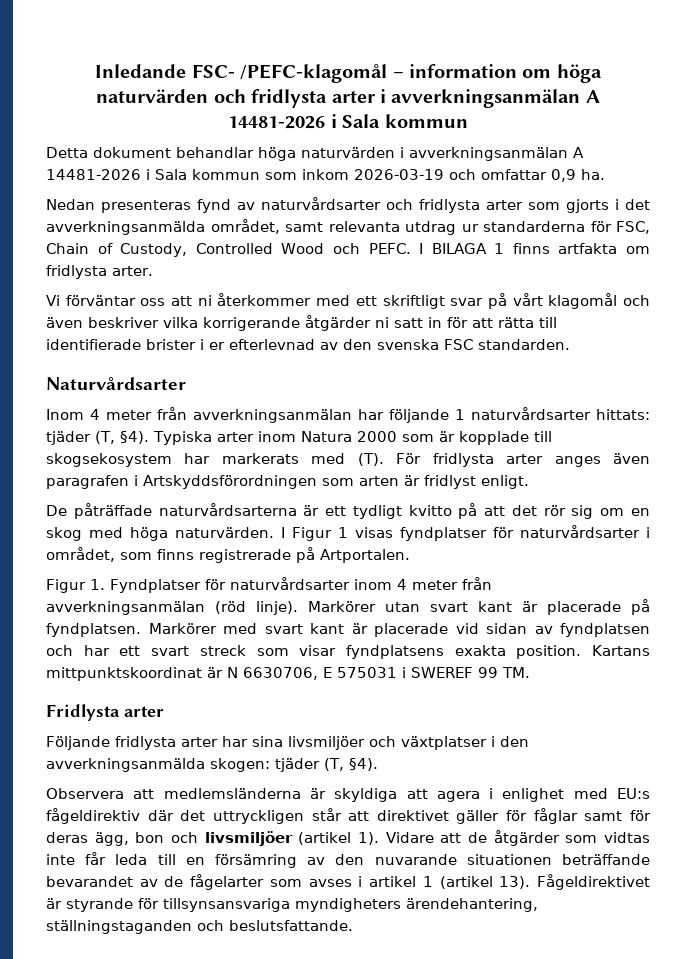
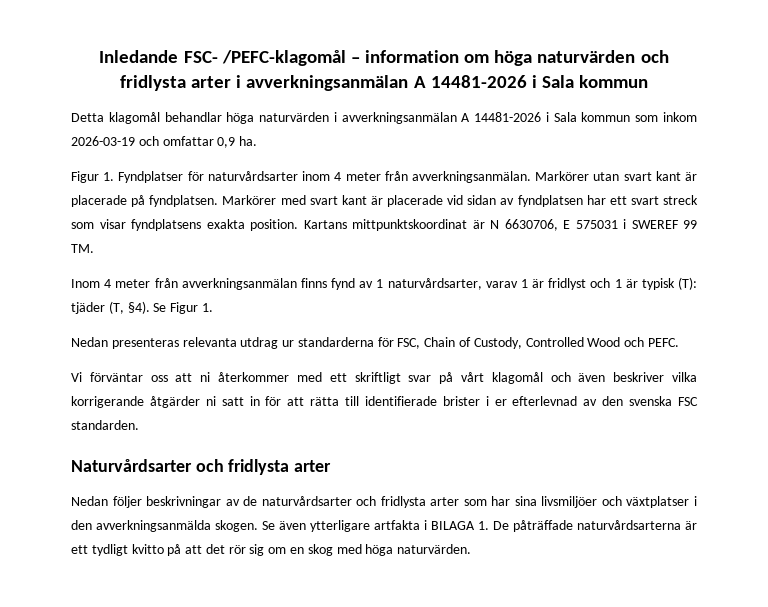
[93,147,171,158] dokument -> [108,112,160,124] klagomål
[46,197,650,213] [46,219,323,235] Nedan presenteras fynd av naturvårdsarter och fridlysta arter som gjorts i det avverkningsanmälda området, samt -> [71,171,697,183] [71,195,698,207] [71,219,697,231] [71,244,94,253] [71,277,697,290] [71,301,213,314] [71,337,179,349] Figur 1. Fyndplatser för naturvårdsarter inom 4 meter från avverkningsanmälan. Markörer utan svart kant är placerade på fyndplatsen. Markörer med svart kant är placerade vid sidan av fyndplatsen har ett svart streck som visar fyndplatsens exakta position. Kartans mittpunktskoordinat är N 6630706, E 575031 i SWEREF 99 TM. // Inom 4 meter från avverkningsanmälan finns fynd av 1 naturvårdsarter, varav 1 är fridlyst och 1 är typisk (T): tjäder (T, §4). Se Figur 1. // Nedan presenteras
[419,243,650,254] [46,265,153,279] I BILAGA 1 finns artfakta om fridlysta arter. -> (679, 342) none
[46,407,650,423] [46,431,552,445] [46,453,651,467] [46,475,529,489] // Inom 4 meter från avverkningsanmälan har följande 1 naturvårdsarter hittats: tjäder (T, §4). Typiska arter inom Natura 2000 som är kopplade till skogsekosystem har markerats med (T). För fridlysta arter anges även paragrafen i Artskyddsförordningen som arten är fridlyst enligt. // -> [195,459,332,475] [71,496,697,508] [71,520,489,532] och fridlysta arter // Nedan följer beskrivningar av de naturvårdsarter och fridlysta arter som har sina livsmiljöer och växtplatser i den avverkningsanmälda skogen. Se även ytterligare artfakta i BILAGA 1.
[281,525,650,541] [46,547,410,563] [46,577,492,593] [46,599,650,615] [46,623,650,637] [46,645,650,659] [46,667,530,681] [46,704,164,721] [46,736,529,750] [46,758,378,772] [46,788,650,802] [46,808,651,824] [46,830,650,846] [46,852,650,868] [46,874,651,890] [46,898,538,912] [46,920,353,934] I Figur 1 visas fyndplatser för naturvårdsarter i området, som finns registrerade på Artportalen. // Figur 1. Fyndplatser för naturvårdsarter inom 4 meter från avverkningsanmälan (röd linje). Markörer utan svart kant är placerade på fyndplatsen. Markörer med svart kant är placerade vid sidan av fyndplatsen och har ett svart streck som visar fyndplatsens exakta position. Kartans mittpunktskoordinat är N 6630706, E 575031 i SWEREF 99 TM. // Fridlysta arter // Följande fridlysta arter har sina livsmiljöer och växtplatser i den avverkningsanmälda skogen: tjäder (T, §4). // Observera att medlemsländerna är skyldiga att agera i enlighet med EU:s fågeldirektiv där det uttryckligen står att direktivet gäller för fåglar samt för deras ägg, bon och livsmiljöer (artikel 1). Vidare att de åtgärder som vidtas inte får leda till en försämring av den nuvarande situationen beträffande bevarandet av de fågelarter som avses i artikel 1 (artikel 13). Fågeldirektivet är styrande för tillsynsansvariga myndigheters ärendehantering, ställningstaganden och beslutsfattande. -> (472, 549) none

